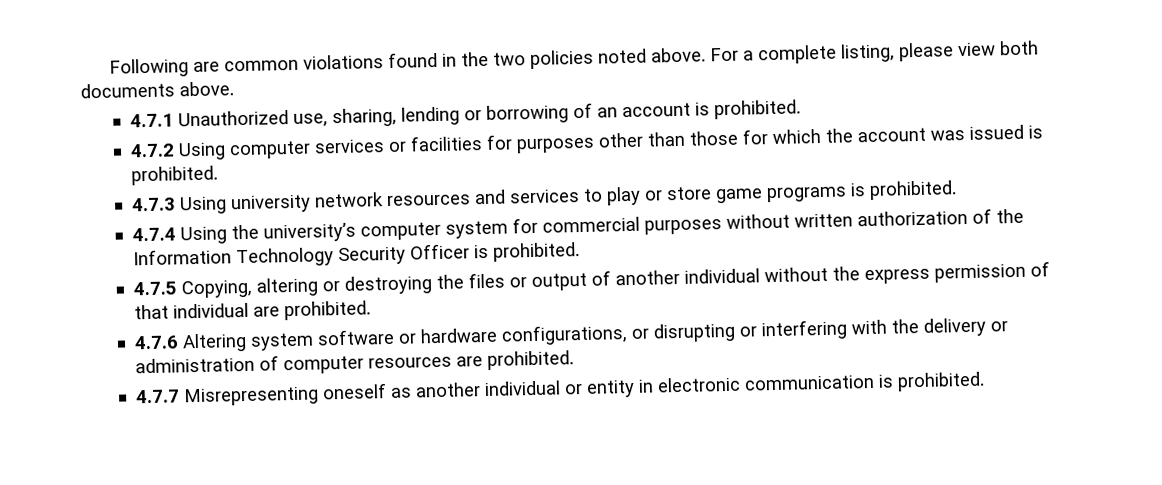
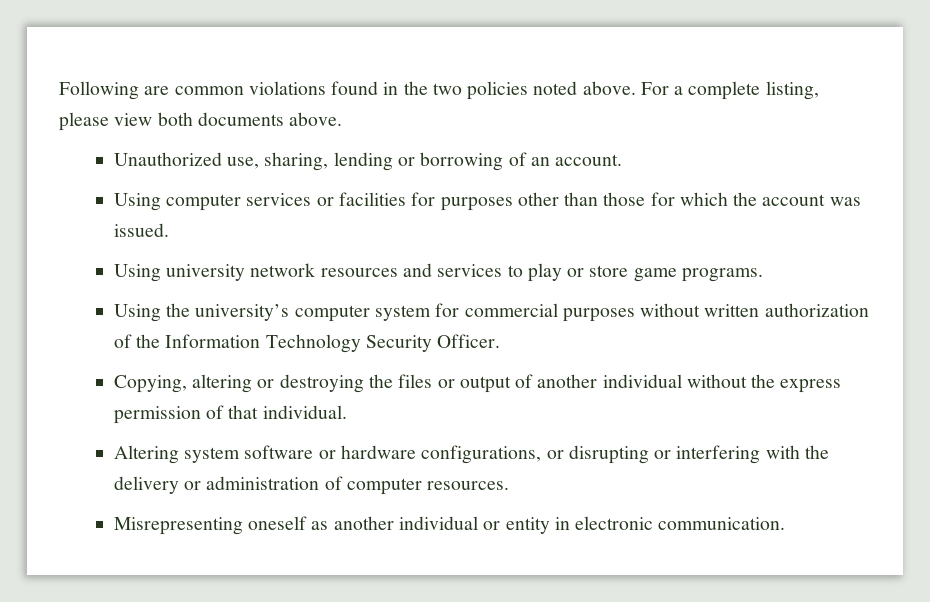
[130,113,175,128] 4.7.1 -> (343, 119) none
[622,99,802,120] [130,143,176,158] account is prohibited. // 4.7.2 -> [555,154,623,166] account. //
[969,124,1044,140] [131,165,219,186] [131,197,177,212] issued is prohibited. // 4.7.3 -> [113,223,169,237] issued. //
[766,180,958,203] [132,227,177,242] programs is prohibited. // 4.7.4 -> [681,268,763,282] programs. //
[410,242,581,262] [133,281,178,296] Officer is prohibited. // 4.7.5 -> [437,334,501,348] Officer. //
[173,300,372,321] [134,335,180,350] individual are prohibited. // 4.7.6 -> [262,405,347,419] individual. //
[368,350,575,370] [135,389,181,404] resources are prohibited. // 4.7.7 -> [427,481,510,490] resources. //
[744,371,986,392] communication is prohibited. -> [658,517,786,530] communication.

